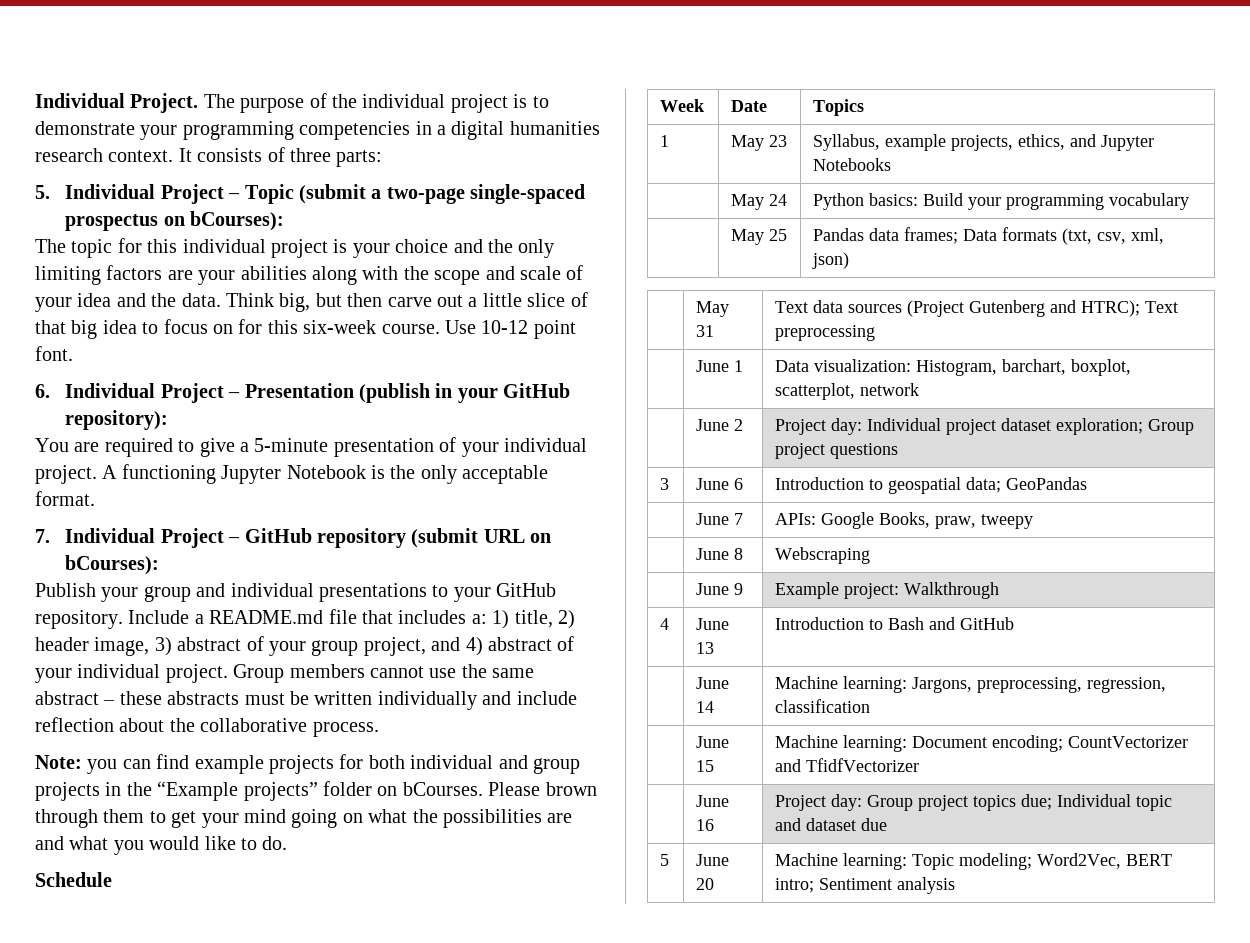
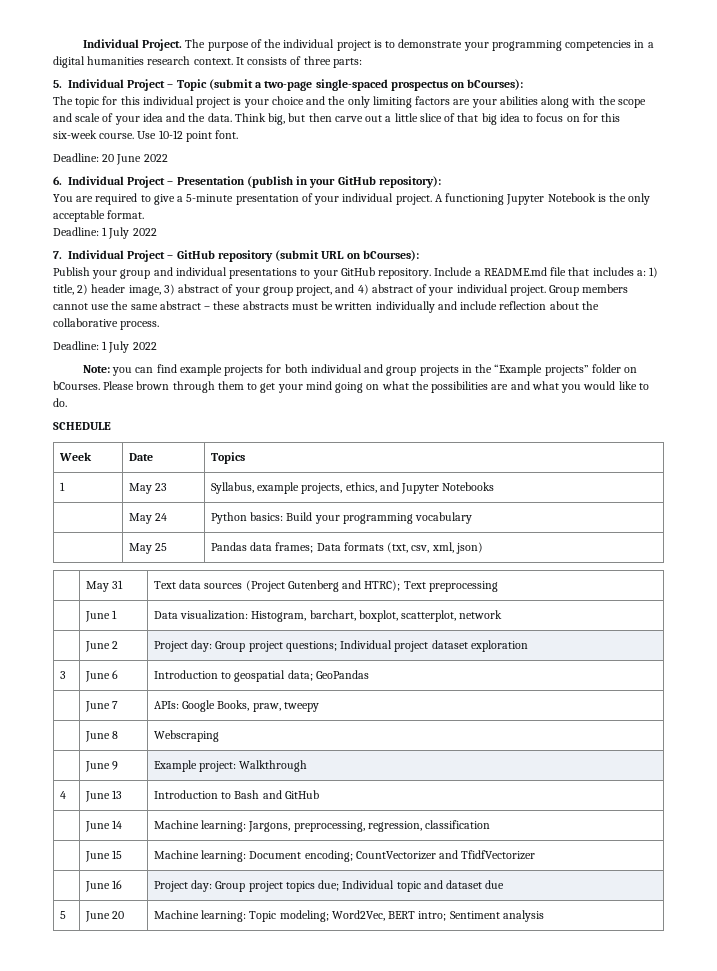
(73, 353) none -> [53,153,168,165] // Deadline: 20 June 2022
(95, 498) none -> [53,227,157,239] // Deadline: 1 July 2022
(379, 729) none -> [53,341,157,353] // Deadline: 1 July 2022
[35,872,112,887] Schedule -> [53,422,111,430] SCHEDULE
[867,418,1195,435] [775,443,899,459] Individual project dataset exploration; Group project questions -> [215,640,528,652] Group project questions; Individual project dataset exploration

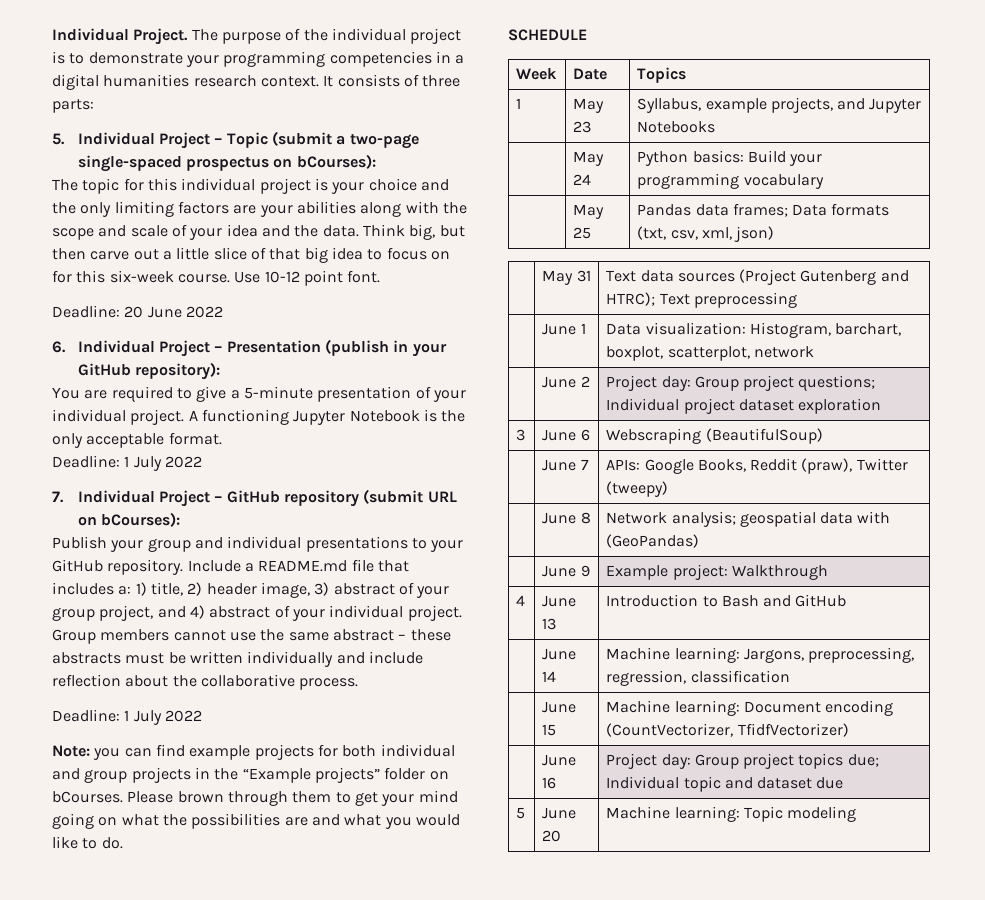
[345,482,377,493] ethics, -> (833, 105) none
[154,670,369,682] Introduction to geospatial data; GeoPandas -> [606,428,823,444] Webscraping (BeautifulSoup)
[252,702,319,712] [85,731,119,742] [154,730,220,742] praw, tweepy // | June 8 | Webscraping -> [750,458,908,474] [606,481,669,497] [542,512,591,524] [606,511,891,527] [606,534,700,548] Reddit (praw), Twitter (tweepy) // | June 8 | Network analysis; geospatial data with (GeoPandas)
[304,850,536,862] encoding; CountVectorizer and TfidfVectorizer -> [825,700,894,716] [606,723,849,737] encoding (CountVectorizer, TfidfVectorizer)
[279,910,544,922] modeling; Word2Vec, BERT intro; Sentiment analysis -> [787,806,857,822] modeling

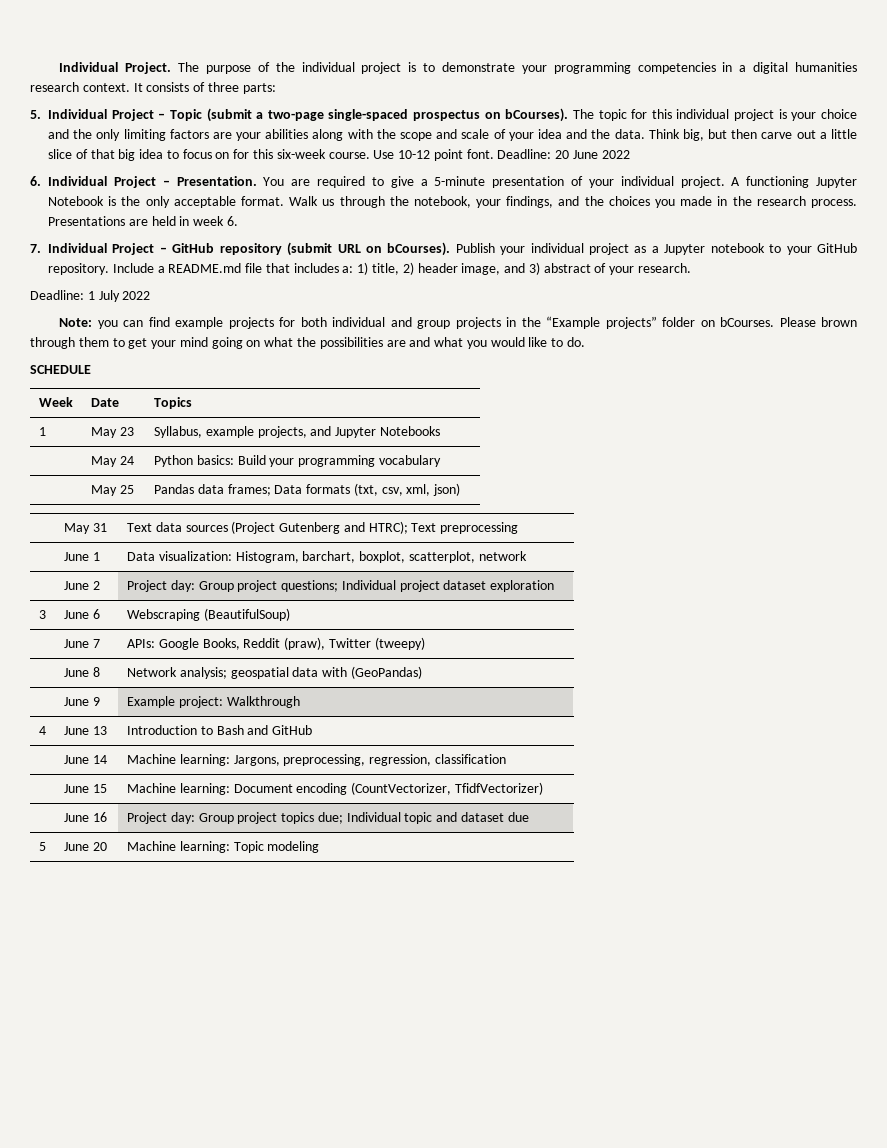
[296,154,376,169] bCourses): // -> [505,108,569,122] bCourses).
(381, 276) // -> (494, 154) none
[226,339,447,357] [77,362,220,380] Presentation (publish in your GitHub repository): // -> [176,176,257,186] Presentation.
[52,455,202,471] // Deadline: 1 July 2022 -> [289,196,857,208] [48,216,238,226] Walk us through the notebook, your findings, and the choices you made in the research process. Presentations are held in week 6.
[100,512,180,527] bCourses): // -> [387,242,451,256] bCourses).
[147,536,408,552] group and individual presentations -> [530,243,765,255] individual project as a Jupyter notebook
(310, 590) none -> [504,263,526,273] and
[52,605,462,621] [52,629,451,644] [52,651,423,667] [52,674,359,690] group project, and 4) abstract of your individual project. Group members cannot use the same abstract – these abstracts must be written individually and include reflection about the collaborative process. -> [638,263,692,273] research.

